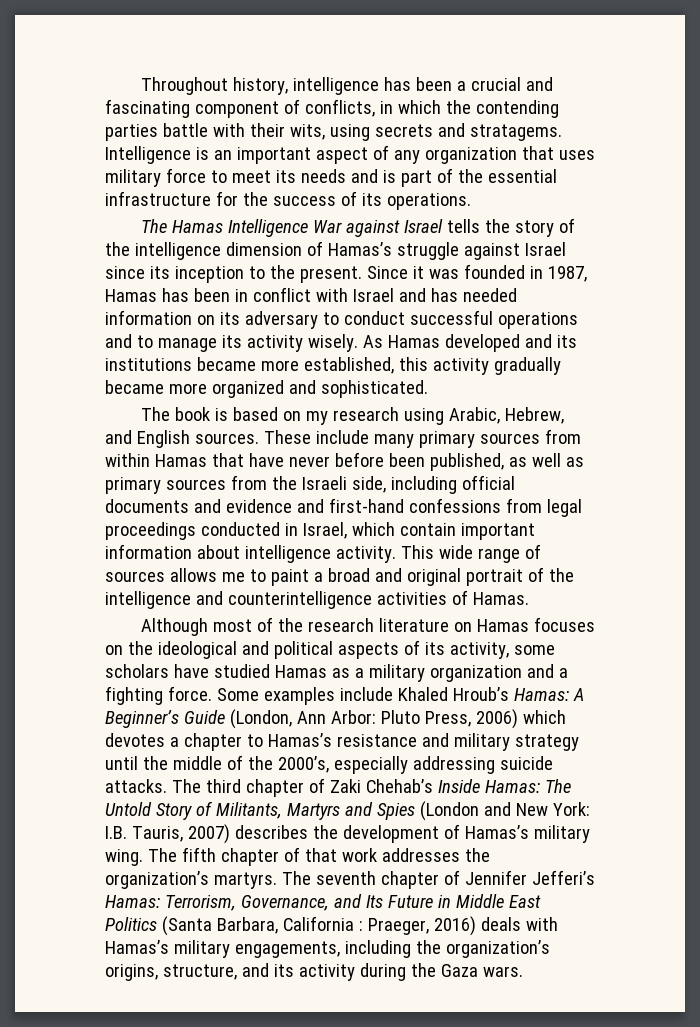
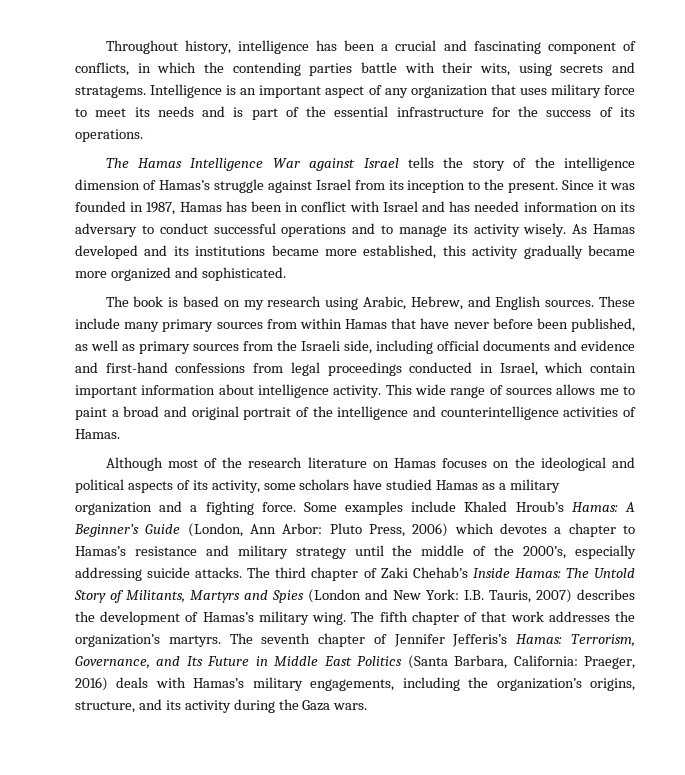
[105,266,145,279] since -> [354,180,385,190] from
[531,870,595,885] Jefferi’s -> [452,634,508,647] Jefferis’s
[282,916,363,931] California : -> [513,655,578,666] California:

